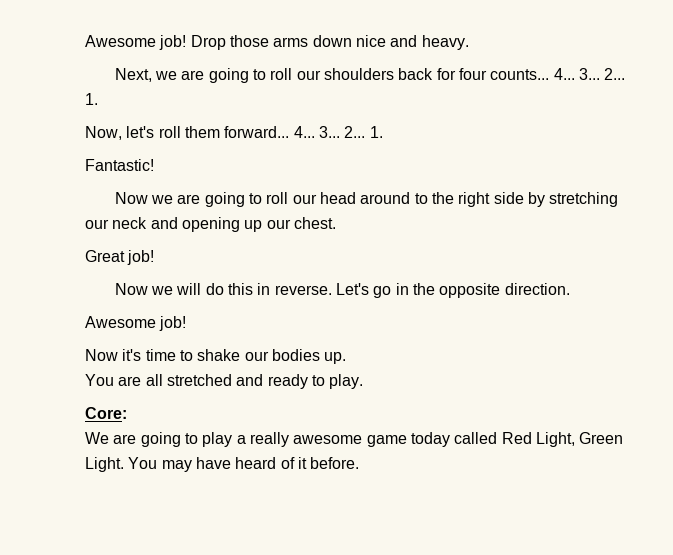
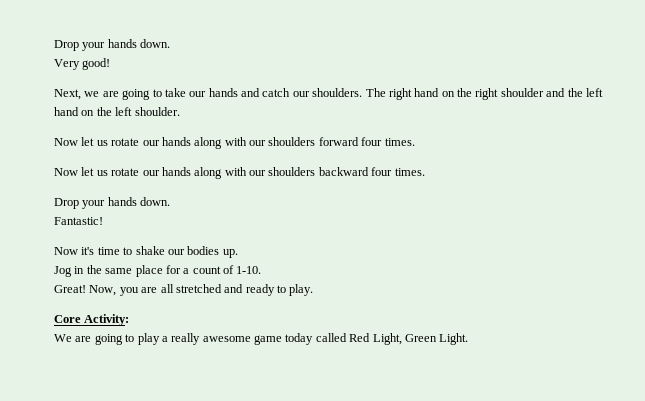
[85,35,469,50] Awesome job! Drop those arms down nice and heavy. -> [54,39,171,51] [54,58,111,70] Drop your hands down. // Very good!
[270,68,626,80] [85,93,98,105] [85,126,383,140] [85,159,154,171] [114,192,619,207] [85,217,336,232] [85,250,155,265] [114,283,570,298] [85,316,187,331] roll our shoulders back for four counts... 4... 3... 2... 1. // Now, let's roll them forward... 4... 3... 2... 1. // Fantastic! // Now we are going to roll our head around to the right side by stretching our neck and opening up our chest. // Great job! // Now we will do this in reverse. Let's go in the opposite direction. // Awesome job! -> [164,88,603,100] [54,107,180,116] [54,137,415,149] [54,167,425,179] [54,197,171,209] [54,217,103,225] take our hands and catch our shoulders. The right hand on the right shoulder and the left hand on the left shoulder. // Now let us rotate our hands along with our shoulders forward four times. // Now let us rotate our hands along with our shoulders backward four times. // Drop your hands down. // Fantastic!
[85,374,114,386] You -> [54,265,262,277] [54,285,139,296] Jog in the same place for a count of 1-10. // Great! Now, you
[85,407,127,419] Core: -> [54,314,130,326] Core Activity:
[128,457,360,472] You may have heard of it before. -> (469, 339) none

